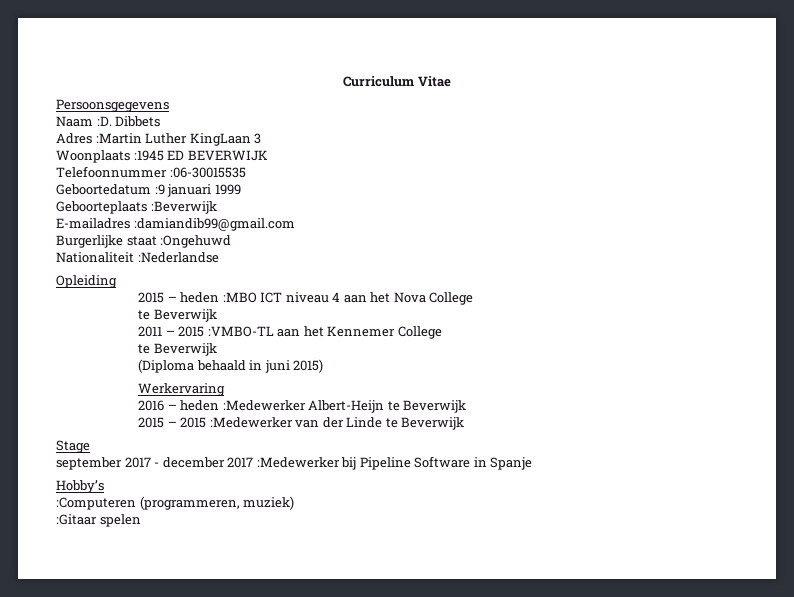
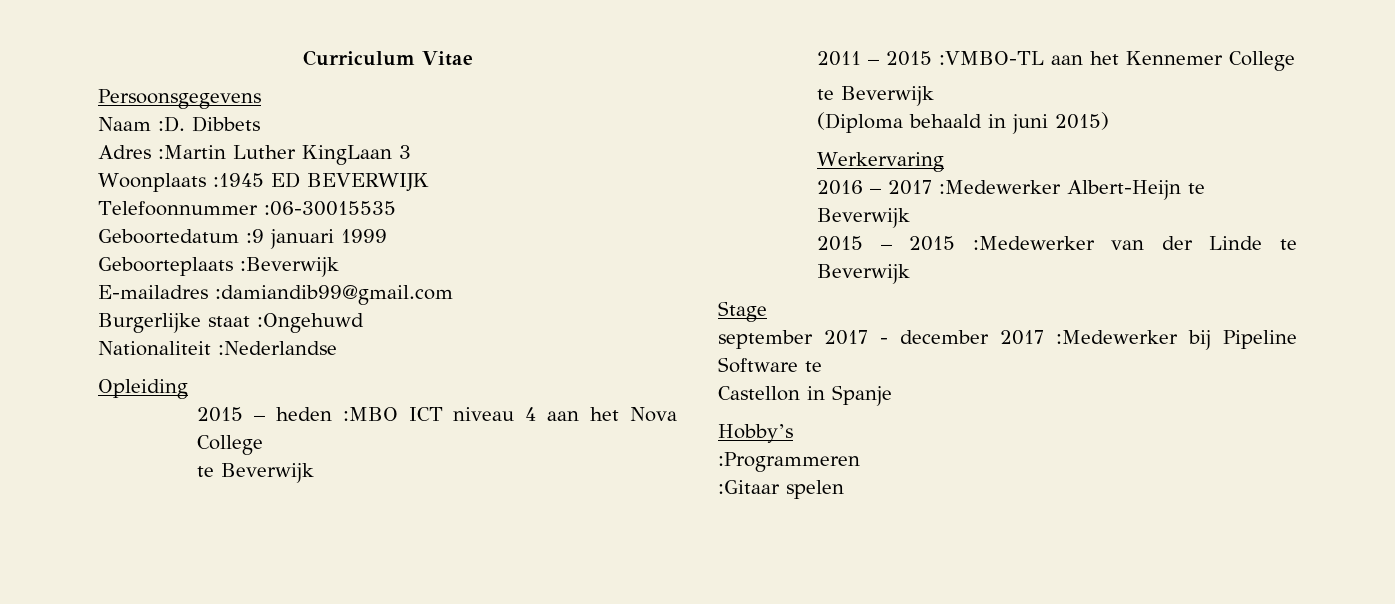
[180,400,220,411] heden -> [887,180,932,195] 2017
(471, 462) none -> [805,361,822,372] [718,386,800,401] te // Castellon
[56,496,295,510] :Computeren (programmeren, muziek) -> [718,452,860,472] :Programmeren

